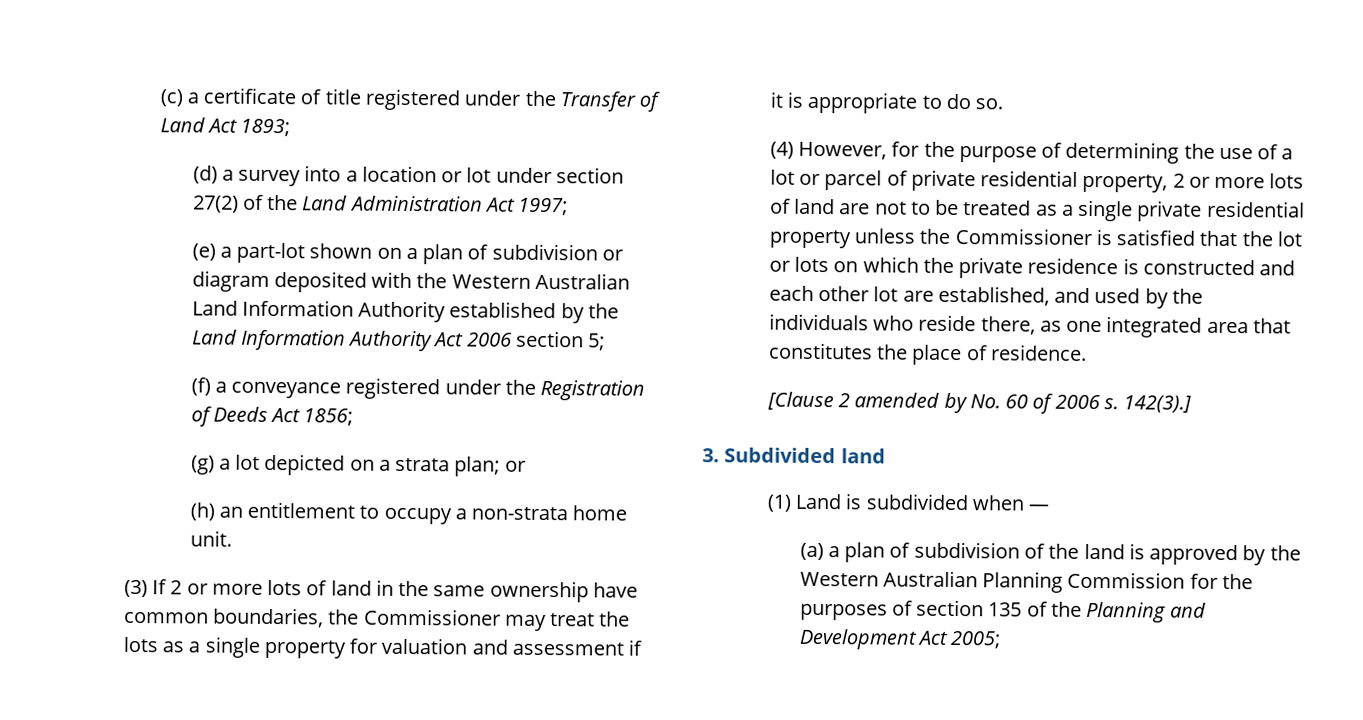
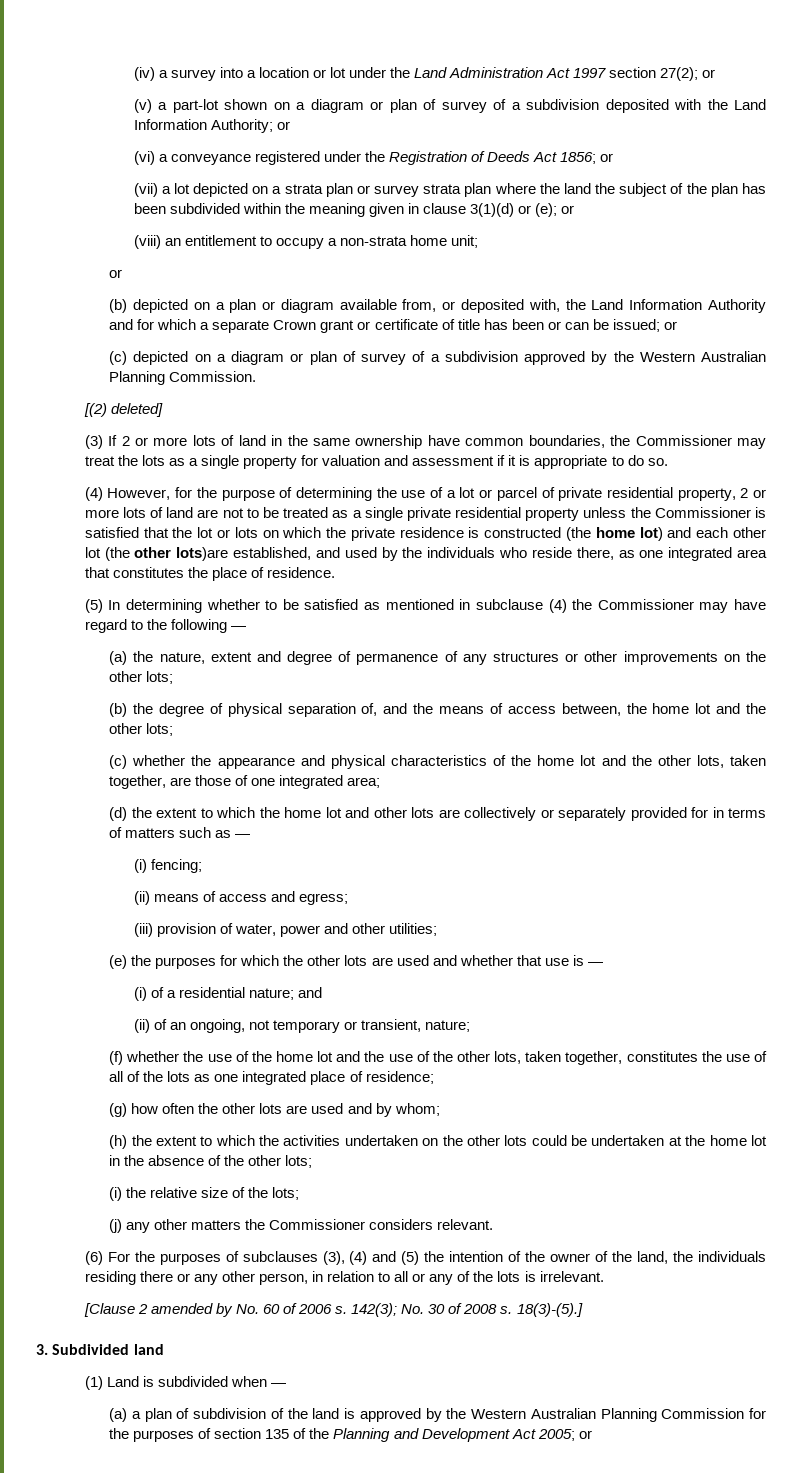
[159,87,661,112] [159,117,291,137] [192,165,218,184] (c) a certificate of title registered under the Transfer of Land Act 1893; // (d) -> [133,67,155,81] (iv)
[555,167,624,184] [192,194,264,213] section 27(2) of -> (386, 72) none
[518,197,569,216] [191,243,216,261] 1997; // (e) -> [573,67,716,81] [133,99,152,113] 1997 section 27(2); or // (v)
[422,243,623,265] [191,270,630,293] [191,299,619,324] [191,329,606,352] [190,377,211,396] plan of subdivision or diagram deposited with the Western Australian Land Information Authority established by the Land Information Authority Act 2006 section 5; // (f) -> [310,99,766,113] [133,119,290,133] [133,151,155,165] diagram or plan of survey of a subdivision deposited with the Land Information Authority; or // (vi)
[190,455,215,475] // (g) -> [600,153,614,162] [133,183,158,197] or // (vii)
[454,456,526,477] [189,502,215,521] plan; or // (h) -> [325,183,766,197] [133,203,575,217] [133,235,161,249] plan or survey strata plan where the land the subject of the plan has been subdivided within the meaning given in clause 3(1)(d) or (e); or // (viii)
[189,530,232,547] unit. -> [450,235,478,248] [109,269,123,278] [109,299,767,313] [109,319,677,333] [109,351,766,365] [109,371,257,385] [83,403,163,417] unit; // or // (b) depicted on a plan or diagram available from, or deposited with, the Land Information Authority and for which a separate Crown grant or certificate of title has been or can be issued; or // (c) depicted on a diagram or plan of survey of a subdivision approved by the Western Australian Planning Commission. // [(2) deleted]
(1255, 267) none -> [566,527,663,541] (the home lot)
[902,290,934,302] are -> [104,547,229,561] (the other lots)are
(1087, 352) none -> [84,599,767,613] [84,619,246,633] [109,651,766,665] [109,671,174,684] [109,703,766,717] [109,723,174,736] [109,755,767,769] [109,775,381,789] [109,807,767,821] [109,827,251,838] [133,859,202,873] [133,891,348,905] [133,923,437,937] [109,955,603,969] [133,987,322,1001] [133,1019,470,1033] [109,1051,767,1065] [109,1071,434,1085] [109,1103,440,1117] [109,1135,768,1149] [109,1155,313,1168] [109,1187,300,1201] [109,1219,494,1233] [84,1251,766,1265] [84,1271,604,1285] // (5) In determining whether to be satisfied as mentioned in subclause (4) the Commissioner may have regard to the following — // (a) the nature, extent and degree of permanence of any structures or other improvements on the other lots; // (b) the degree of physical separation of, and the means of access between, the home lot and the other lots; // (c) whether the appearance and physical characteristics of the home lot and the other lots, taken together, are those of one integrated area; // (d) the extent to which the home lot and other lots are collectively or separately provided for in terms of matters such as — // (i) fencing; // (ii) means of access and egress; // (iii) provision of water, power and other utilities; // (e) the purposes for which the other lots are used and whether that use is — // (i) of a residential nature; and // (ii) of an ongoing, not temporary or transient, nature; // (f) whether the use of the home lot and the use of the other lots, taken together, constitutes the use of all of the lots as one integrated place of residence; // (g) how often the other lots are used and by whom; // (h) the extent to which the activities undertaken on the other lots could be undertaken at the home lot in the absence of the other lots; // (i) the relative size of the lots; // (j) any other matters the Commissioner considers relevant. // (6) For the purposes of subclauses (3), (4) and (5) the intention of the owner of the land, the individuals residing there or any other person, in relation to all or any of the lots is irrelevant.
[1123,395,1193,413] 142(3).] -> [351,1303,583,1317] 142(3); No. 30 of 2008 s. 18(3)-(5).]
(1002, 639) none -> [578,1430,592,1439] or

